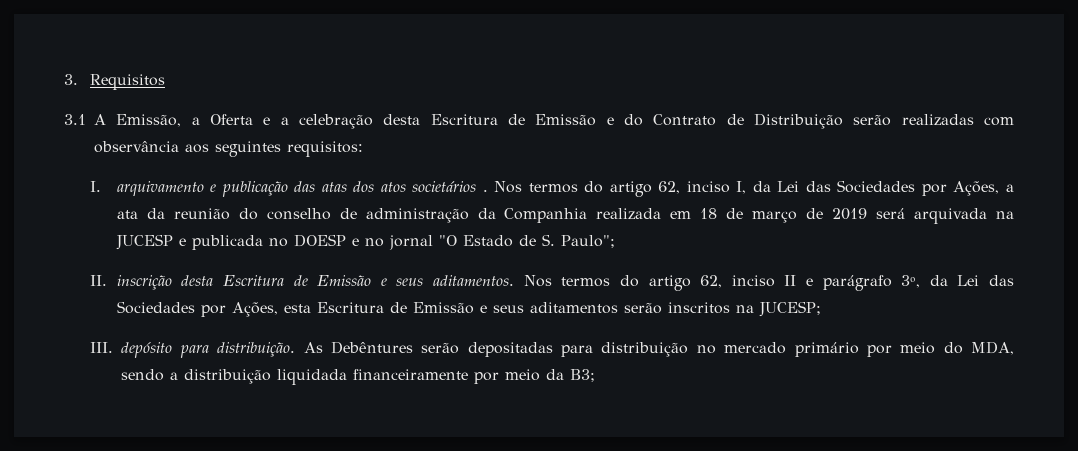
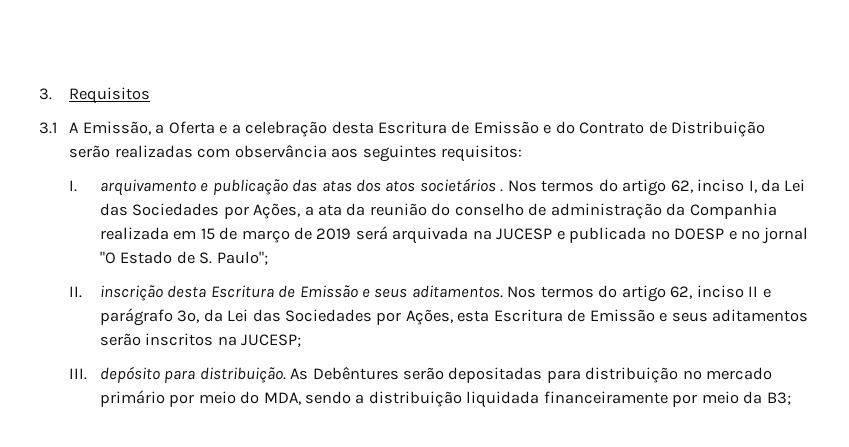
[700,208,718,219] 18 -> [200,228,215,240] 15

